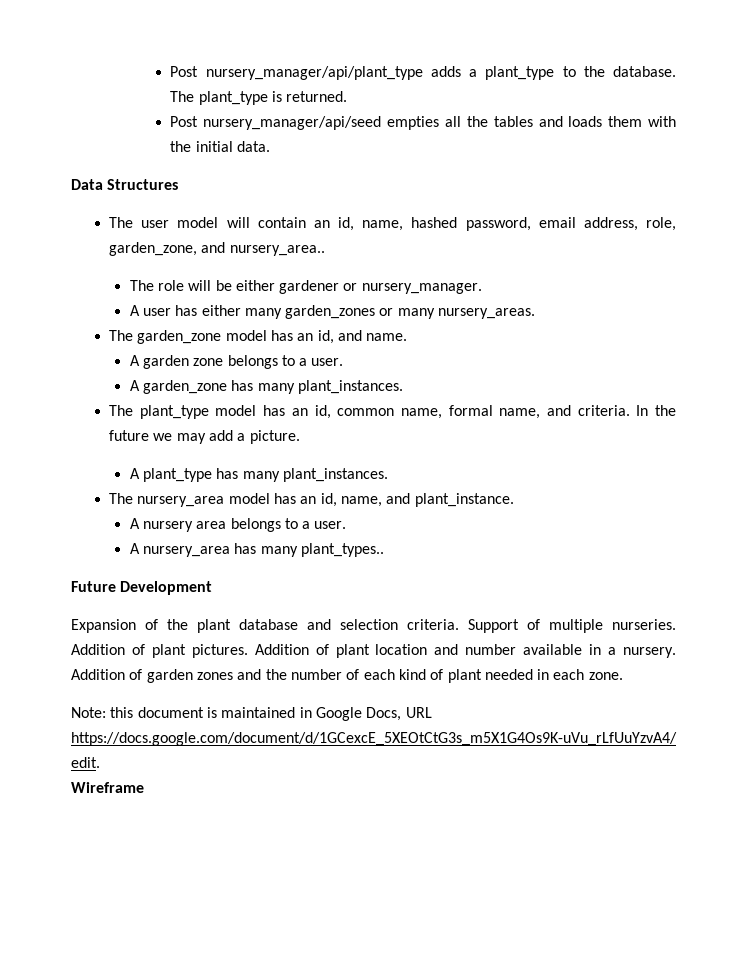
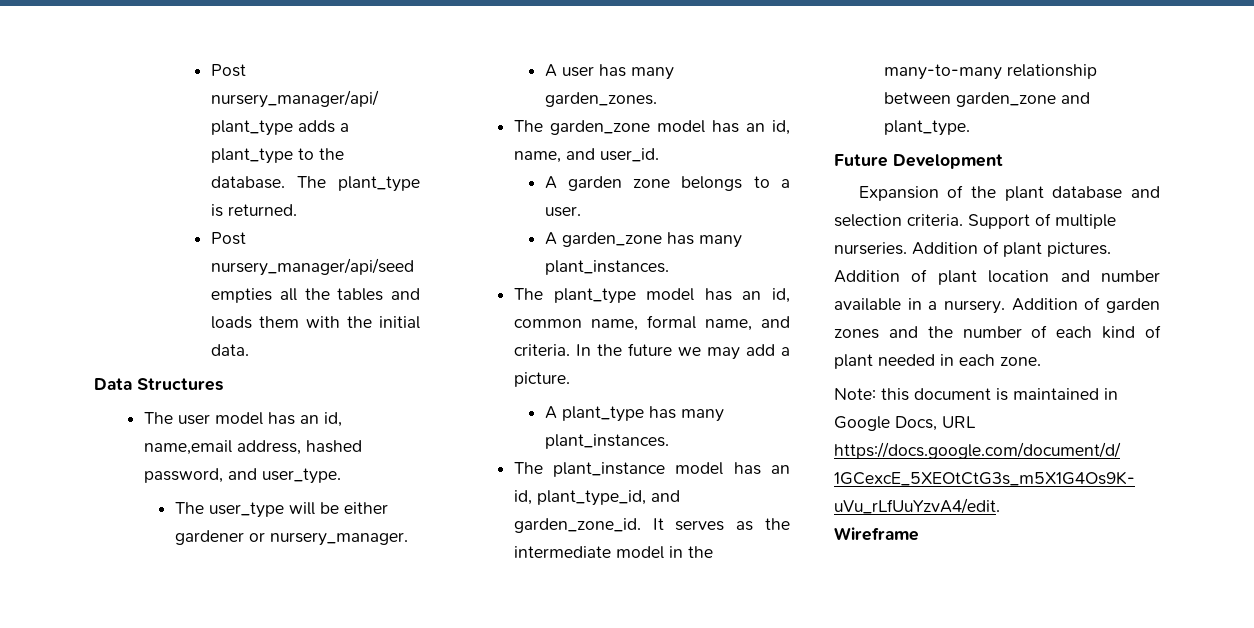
[226,217,676,231] [109,242,325,256] [129,280,184,291] will contain an id, name, hashed password, email address, role, garden_zone, and nursery_area.. // The role -> [267,412,342,427] [143,440,362,455] [143,468,341,484] [174,502,284,518] has an id, name,email address, hashed password, and user_type. // The user_type
[201,305,536,319] either many garden_zones or many nursery_areas. -> [630,67,674,80] [544,92,657,107] many garden_zones.
[337,330,408,341] and name. -> [513,148,659,163] name, and user_id.
[137,493,514,507] [129,518,347,532] [129,543,384,557] nursery_area model has an id, name, and plant_instance. // A nursery area belongs to a user. // A nursery_area has many plant_types.. -> [553,462,790,477] [513,490,680,506] [513,518,790,533] [513,546,713,559] [883,64,1097,80] [883,92,1090,107] [883,120,970,136] plant_instance model has an id, plant_type_id, and garden_zone_id. It serves as the intermediate model in the many-to-many relationship between garden_zone and plant_type.

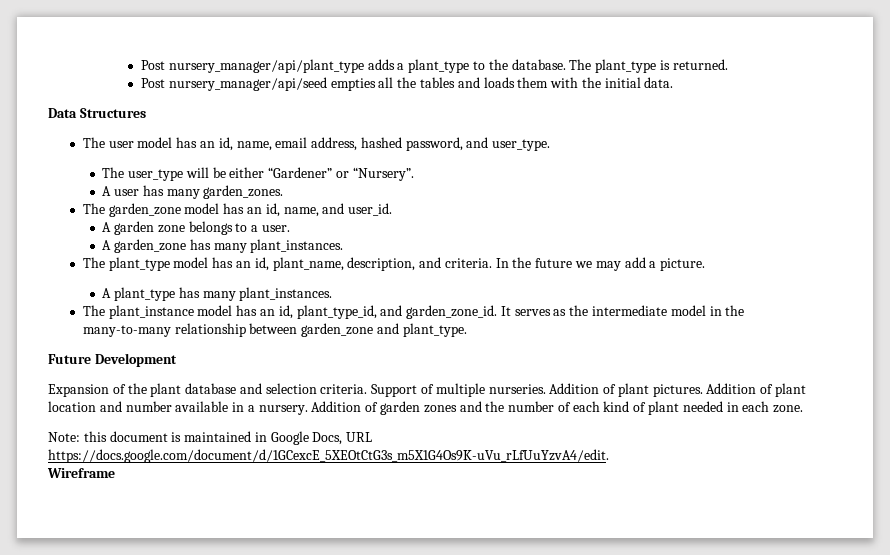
[143,440,232,455] name,email -> [236,137,308,151] name, email
[174,530,408,546] gardener or nursery_manager. -> [268,167,414,181] “Gardener” or “Nursery”.
[513,315,752,331] common name, formal name, -> [272,257,416,271] plant_name, description,

